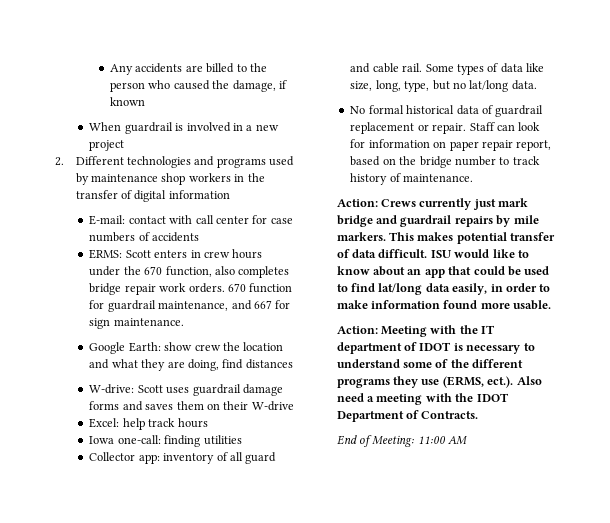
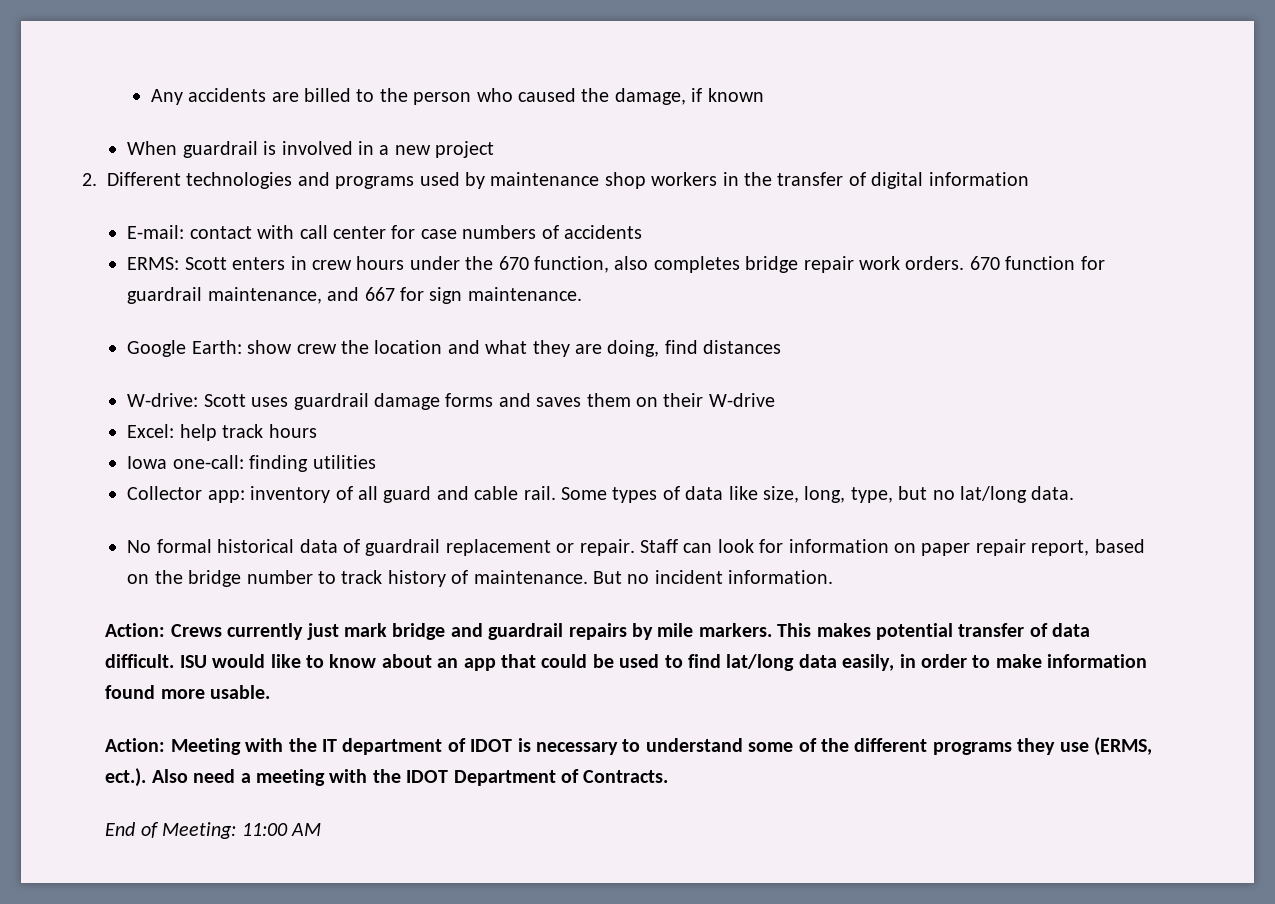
(474, 178) none -> [592,570,834,584] But no incident information.

